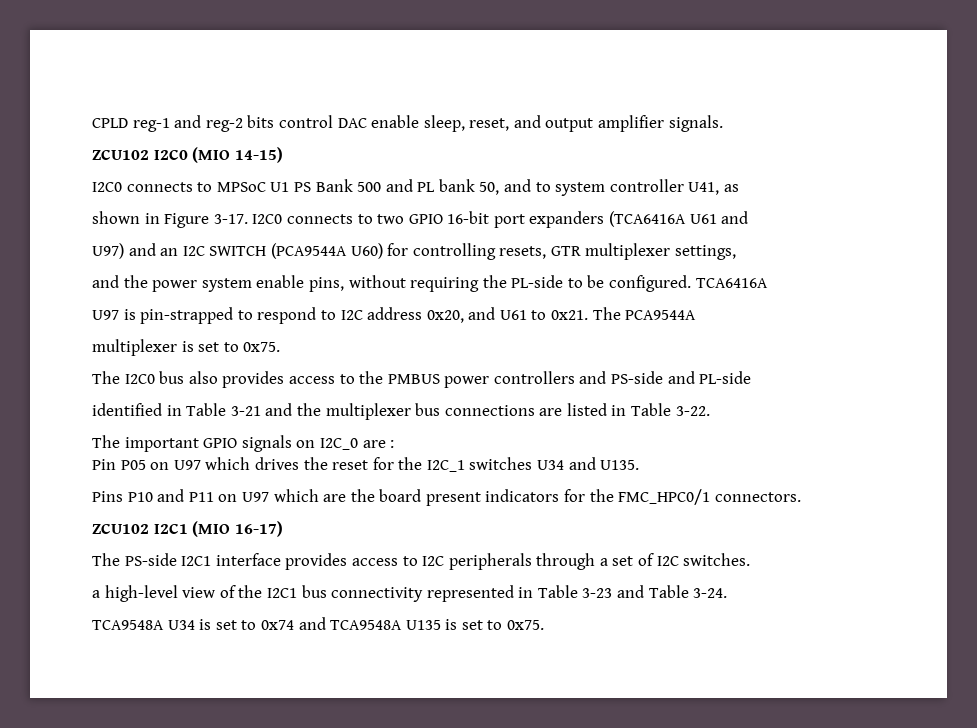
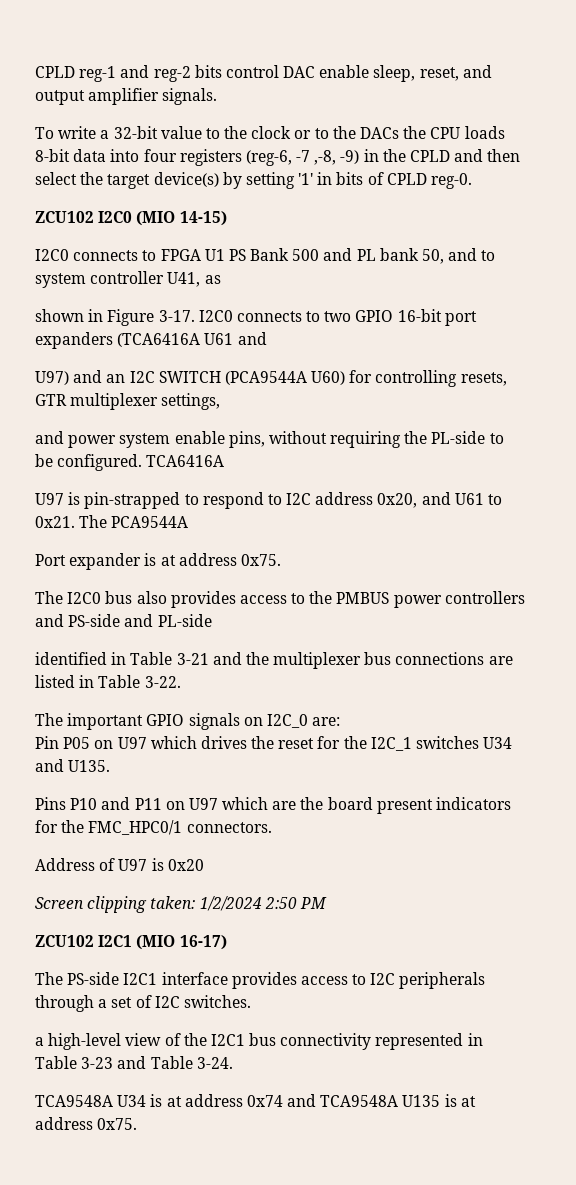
(723, 123) none -> [35,126,505,139] [35,149,521,166] [35,172,473,189] // To write a 32-bit value to the clock or to the DACs the CPU loads 8-bit data into four registers (reg-6, -7 ,-8, -9) in the CPLD and then select the target device(s) by setting '1' in bits of CPLD reg-0.
[216,182,266,192] MPSoC -> [160,249,201,261] FPGA
[123,275,148,288] the -> (64, 437) none
[92,339,239,356] multiplexer is set to -> [35,553,237,570] Port expander is at address
[362,440,395,448] are : -> [312,717,341,726] are:
(801, 497) none -> [35,858,204,871] [35,896,327,913] // Address of U97 is 0x20 // Screen clipping taken: 1/2/2024 2:50 PM
[215,620,257,630] set to -> [166,1094,243,1107] at address
[461,620,503,630] set to -> [460,1096,476,1107] [35,1117,93,1130] at address

